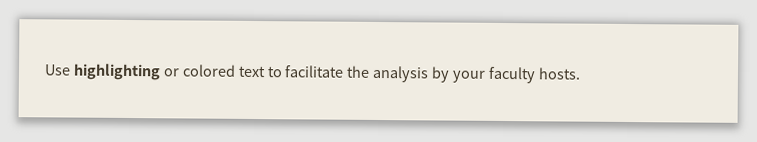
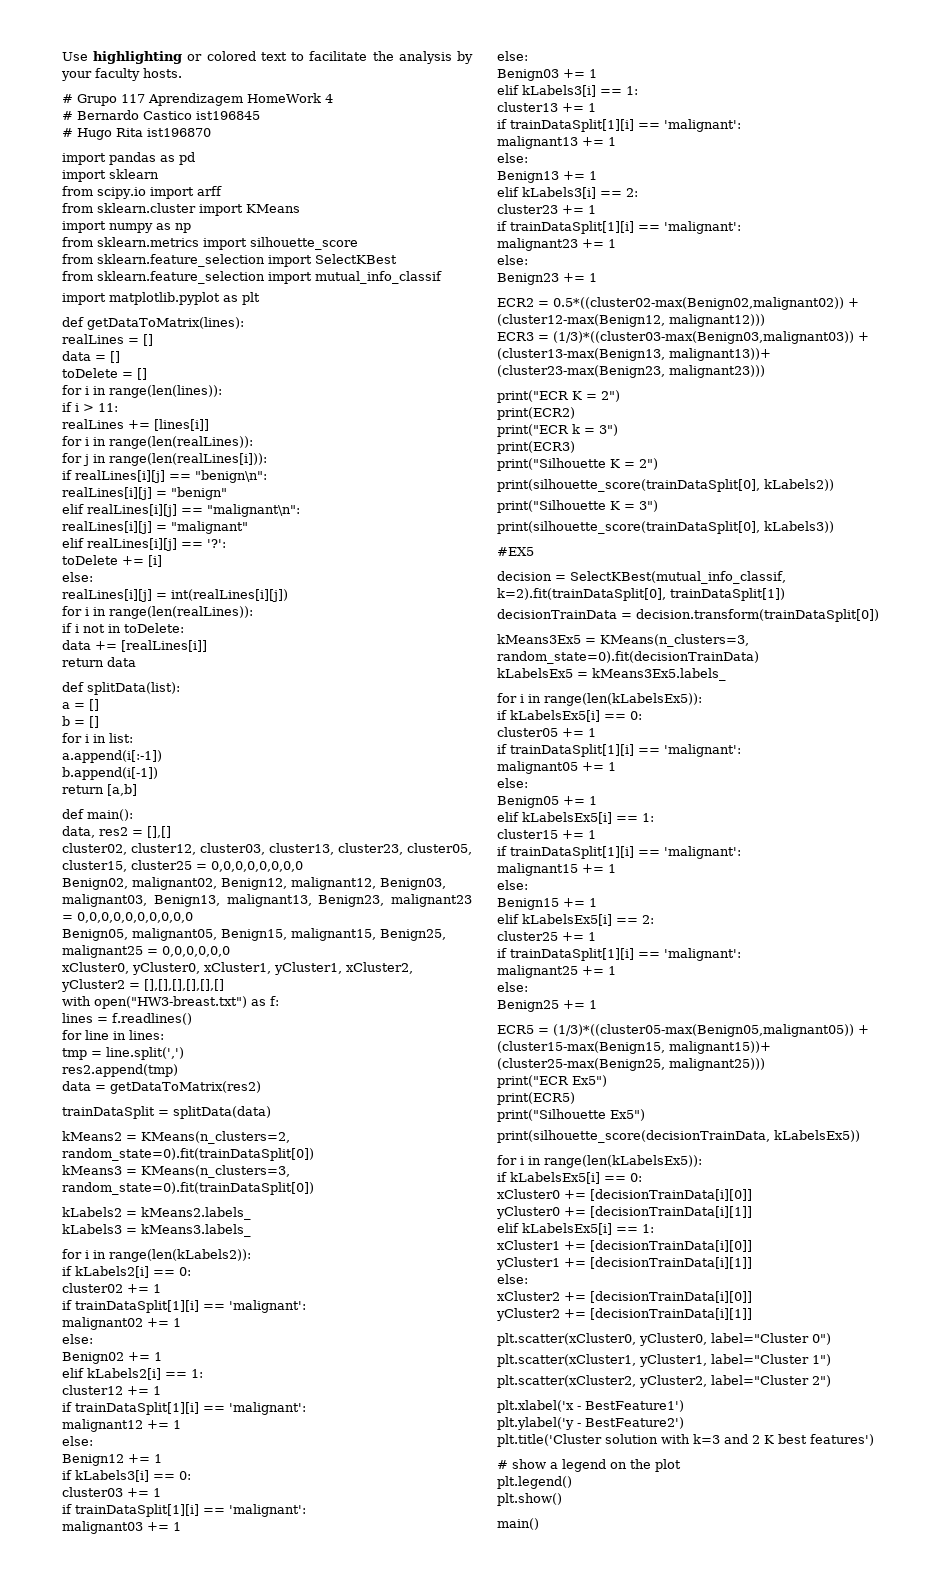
(581, 73) none -> [62,93,333,106] [62,110,260,120] [62,128,211,140] [62,152,195,165] [62,169,159,182] [62,186,222,199] [62,203,300,216] [62,221,191,233] [62,237,358,250] [62,254,397,267] [62,271,442,284] [62,292,260,305] [62,317,244,330] [62,334,153,346] [62,351,120,363] [62,368,147,380] [62,385,222,398] [62,402,118,412] [62,419,209,431] [62,436,253,449] [62,453,267,466] [62,470,267,483] [62,487,227,500] [62,504,300,517] [62,521,248,534] [62,538,226,551] [62,555,162,567] [62,572,93,582] [62,589,288,602] [62,606,253,619] [62,623,184,633] [62,640,207,652] [62,657,136,667] [62,682,180,695] [62,699,99,711] [62,716,99,728] [62,733,133,743] [62,750,162,763] [62,767,158,780] [62,784,137,796] [62,809,133,821] [62,826,171,838] [62,843,472,855] [62,860,303,872] [62,877,446,890] [62,894,472,907] [62,912,193,923] [62,928,446,941] [62,945,230,958] [62,962,413,975] [61,979,224,992] [62,996,279,1009] [62,1013,192,1025] [62,1030,164,1040] [62,1047,184,1060] [62,1064,178,1077] [62,1081,261,1094] [62,1106,271,1119] [62,1131,290,1144] [62,1148,314,1161] [62,1165,290,1178] [62,1182,314,1195] [62,1207,251,1220] [62,1224,251,1237] [62,1249,251,1262] [62,1266,191,1278] [62,1283,161,1293] [62,1300,306,1313] [62,1317,181,1330] [62,1334,93,1344] [62,1352,162,1364] [62,1368,203,1380] [62,1385,161,1395] [62,1402,306,1415] [62,1419,181,1432] [62,1436,93,1446] [62,1454,162,1466] [62,1470,191,1482] [62,1487,161,1497] [62,1504,306,1517] [62,1521,181,1534] [497,51,528,61] [497,69,597,81] [497,85,638,97] [497,102,596,112] [497,119,741,132] [497,136,616,149] [497,153,528,163] [497,171,597,183] [497,187,638,199] [497,204,596,214] [497,221,741,234] [497,238,616,251] [497,255,528,265] [497,273,597,285] [497,297,859,310] [497,314,765,327] [497,331,869,344] [497,348,771,361] [497,365,765,378] [497,390,620,403] [497,407,575,420] [497,424,618,437] [497,441,575,454] [497,458,658,471] [497,479,834,492] [497,500,658,513] [497,521,834,534] [497,547,534,556] [497,571,786,584] [497,588,785,601] [497,609,879,622] [497,634,749,647] [497,651,759,664] [497,668,726,681] [497,693,702,706] [497,710,642,722] [497,727,596,737] [497,744,741,757] [497,761,616,774] [497,778,528,788] [497,796,597,808] [497,812,654,824] [497,829,596,839] [497,846,741,859] [497,863,616,876] [497,880,528,890] [497,898,597,910] [497,914,654,926] [497,931,596,941] [497,948,741,961] [497,965,616,978] [497,982,528,992] [497,1000,597,1012] [497,1024,869,1037] [497,1041,771,1054] [497,1058,765,1071] [497,1075,607,1088] [497,1092,575,1105] [497,1109,645,1122] [497,1130,860,1143] [497,1155,702,1168] [497,1172,642,1184] [497,1189,752,1201] [496,1206,752,1219] [497,1223,654,1235] [497,1240,752,1252] [496,1257,752,1270] [497,1274,528,1284] [497,1291,752,1303] [496,1308,752,1321] [497,1333,831,1346] [497,1354,831,1367] [497,1375,831,1388] [497,1400,684,1413] [497,1417,684,1430] [497,1434,874,1447] [497,1459,681,1472] [497,1476,572,1489] [497,1493,562,1506] [497,1518,539,1530] // # Grupo 117 Aprendizagem HomeWork 4 // # Bernardo Castico ist196845 // # Hugo Rita ist196870 // import pandas as pd // import sklearn // from scipy.io import arff // from sklearn.cluster import KMeans // import numpy as np // from sklearn.metrics import silhouette_score // from sklearn.feature_selection import SelectKBest // from sklearn.feature_selection import mutual_info_classif // import matplotlib.pyplot as plt // def getDataToMatrix(lines): // realLines = [] // data = [] // toDelete = [] // for i in range(len(lines)): // if i > 11: // realLines += [lines[i]] // for i in range(len(realLines)): // for j in range(len(realLines[i])): // if realLines[i][j] == "benign\n": // realLines[i][j] = "benign" // elif realLines[i][j] == "malignant\n": // realLines[i][j] = "malignant" // elif realLines[i][j] == '?': // toDelete += [i] // else: // realLines[i][j] = int(realLines[i][j]) // for i in range(len(realLines)): // if i not in toDelete: // data += [realLines[i]] // return data // def splitData(list): // a = [] // b = [] // for i in list: // a.append(i[:-1]) // b.append(i[-1]) // return [a,b] // def main(): // data, res2 = [],[] // cluster02, cluster12, cluster03, cluster13, cluster23, cluster05, cluster15, cluster25 = 0,0,0,0,0,0,0,0 // Benign02, malignant02, Benign12, malignant12, Benign03, malignant03, Benign13, malignant13, Benign23, malignant23 = 0,0,0,0,0,0,0,0,0,0 // Benign05, malignant05, Benign15, malignant15, Benign25, malignant25 = 0,0,0,0,0,0 // xCluster0, yCluster0, xCluster1, yCluster1, xCluster2, yCluster2 = [],[],[],[],[],[] // with open("HW3-breast.txt") as f: // lines = f.readlines() // for line in lines: // tmp = line.split(',') // res2.append(tmp) // data = getDataToMatrix(res2) // trainDataSplit = splitData(data) // kMeans2 = KMeans(n_clusters=2, random_state=0).fit(trainDataSplit[0]) // kMeans3 = KMeans(n_clusters=3, random_state=0).fit(trainDataSplit[0]) // kLabels2 = kMeans2.labels_ // kLabels3 = kMeans3.labels_ // for i in range(len(kLabels2)): // if kLabels2[i] == 0: // cluster02 += 1 // if trainDataSplit[1][i] == 'malignant': // malignant02 += 1 // else: // Benign02 += 1 // elif kLabels2[i] == 1: // cluster12 += 1 // if trainDataSplit[1][i] == 'malignant': // malignant12 += 1 // else: // Benign12 += 1 // if kLabels3[i] == 0: // cluster03 += 1 // if trainDataSplit[1][i] == 'malignant': // malignant03 += 1 // else: // Benign03 += 1 // elif kLabels3[i] == 1: // cluster13 += 1 // if trainDataSplit[1][i] == 'malignant': // malignant13 += 1 // else: // Benign13 += 1 // elif kLabels3[i] == 2: // cluster23 += 1 // if trainDataSplit[1][i] == 'malignant': // malignant23 += 1 // else: // Benign23 += 1 // ECR2 = 0.5*((cluster02-max(Benign02,malignant02)) + (cluster12-max(Benign12, malignant12))) // ECR3 = (1/3)*((cluster03-max(Benign03,malignant03)) + (cluster13-max(Benign13, malignant13))+ (cluster23-max(Benign23, malignant23))) // print("ECR K = 2") // print(ECR2) // print("ECR k = 3") // print(ECR3) // print("Silhouette K = 2") // print(silhouette_score(trainDataSplit[0], kLabels2)) // print("Silhouette K = 3") // print(silhouette_score(trainDataSplit[0], kLabels3)) // #EX5 // decision = SelectKBest(mutual_info_classif, k=2).fit(trainDataSplit[0], trainDataSplit[1]) // decisionTrainData = decision.transform(trainDataSplit[0]) // kMeans3Ex5 = KMeans(n_clusters=3, random_state=0).fit(decisionTrainData) // kLabelsEx5 = kMeans3Ex5.labels_ // for i in range(len(kLabelsEx5)): // if kLabelsEx5[i] == 0: // cluster05 += 1 // if trainDataSplit[1][i] == 'malignant': // malignant05 += 1 // else: // Benign05 += 1 // elif kLabelsEx5[i] == 1: // cluster15 += 1 // if trainDataSplit[1][i] == 'malignant': // malignant15 += 1 // else: // Benign15 += 1 // elif kLabelsEx5[i] == 2: // cluster25 += 1 // if trainDataSplit[1][i] == 'malignant': // malignant25 += 1 // else: // Benign25 += 1 // ECR5 = (1/3)*((cluster05-max(Benign05,malignant05)) + (cluster15-max(Benign15, malignant15))+ (cluster25-max(Benign25, malignant25))) // print("ECR Ex5") // print(ECR5) // print("Silhouette Ex5") // print(silhouette_score(decisionTrainData, kLabelsEx5)) // for i in range(len(kLabelsEx5)): // if kLabelsEx5[i] == 0: // xCluster0 += [decisionTrainData[i][0]] // yCluster0 += [decisionTrainData[i][1]] // elif kLabelsEx5[i] == 1: // xCluster1 += [decisionTrainData[i][0]] // yCluster1 += [decisionTrainData[i][1]] // else: // xCluster2 += [decisionTrainData[i][0]] // yCluster2 += [decisionTrainData[i][1]] // plt.scatter(xCluster0, yCluster0, label="Cluster 0") // plt.scatter(xCluster1, yCluster1, label="Cluster 1") // plt.scatter(xCluster2, yCluster2, label="Cluster 2") // plt.xlabel('x - BestFeature1') // plt.ylabel('y - BestFeature2') // plt.title('Cluster solution with k=3 and 2 K best features') // # show a legend on the plot // plt.legend() // plt.show() // main()

